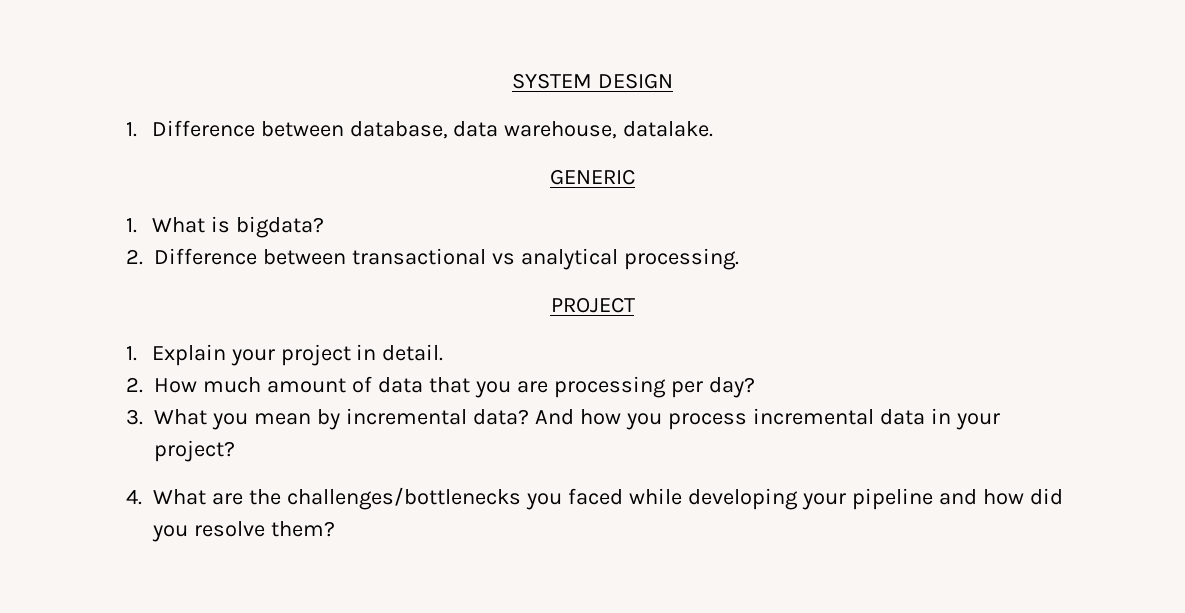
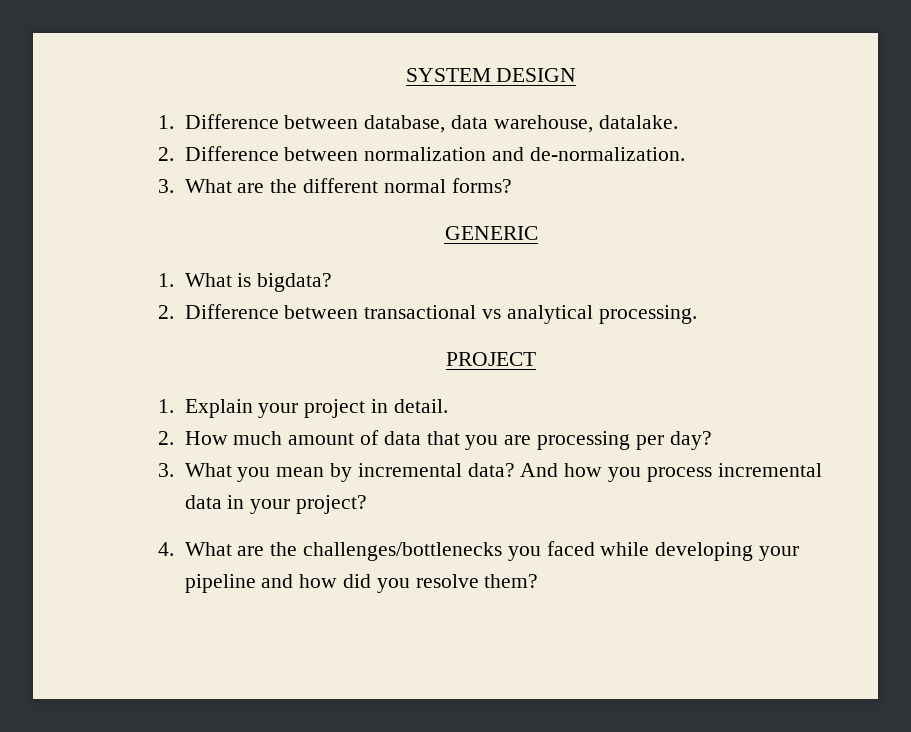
(714, 129) none -> [157,146,685,161] [157,178,512,193] // 2. Difference between normalization and de-normalization. // 3. What are the different normal forms?

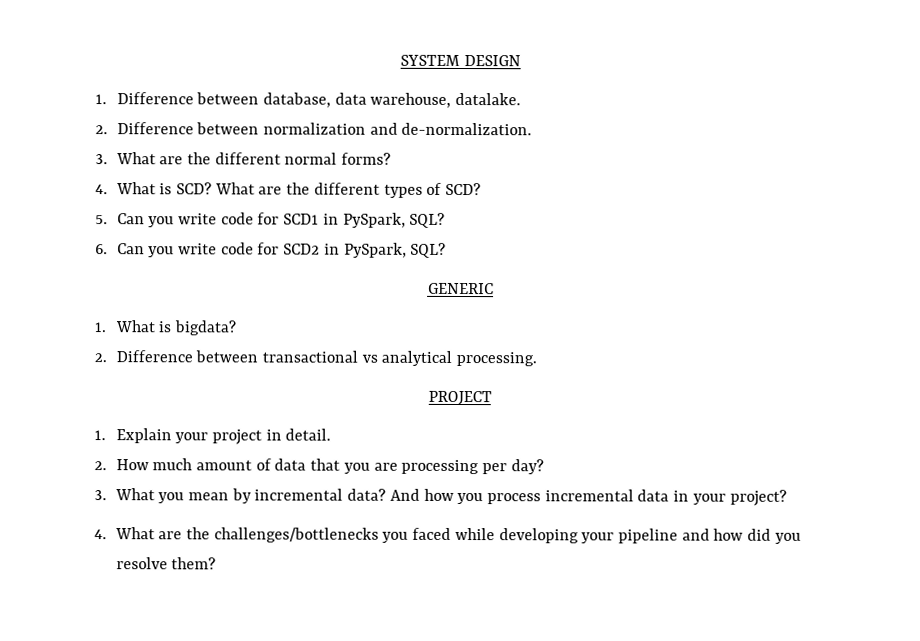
(512, 185) none -> [95,182,482,198] [95,212,446,228] [95,242,447,258] // 4. What is SCD? What are the different types of SCD? // 5. Can you write code for SCD1 in PySpark, SQL? // 6. Can you write code for SCD2 in PySpark, SQL?

